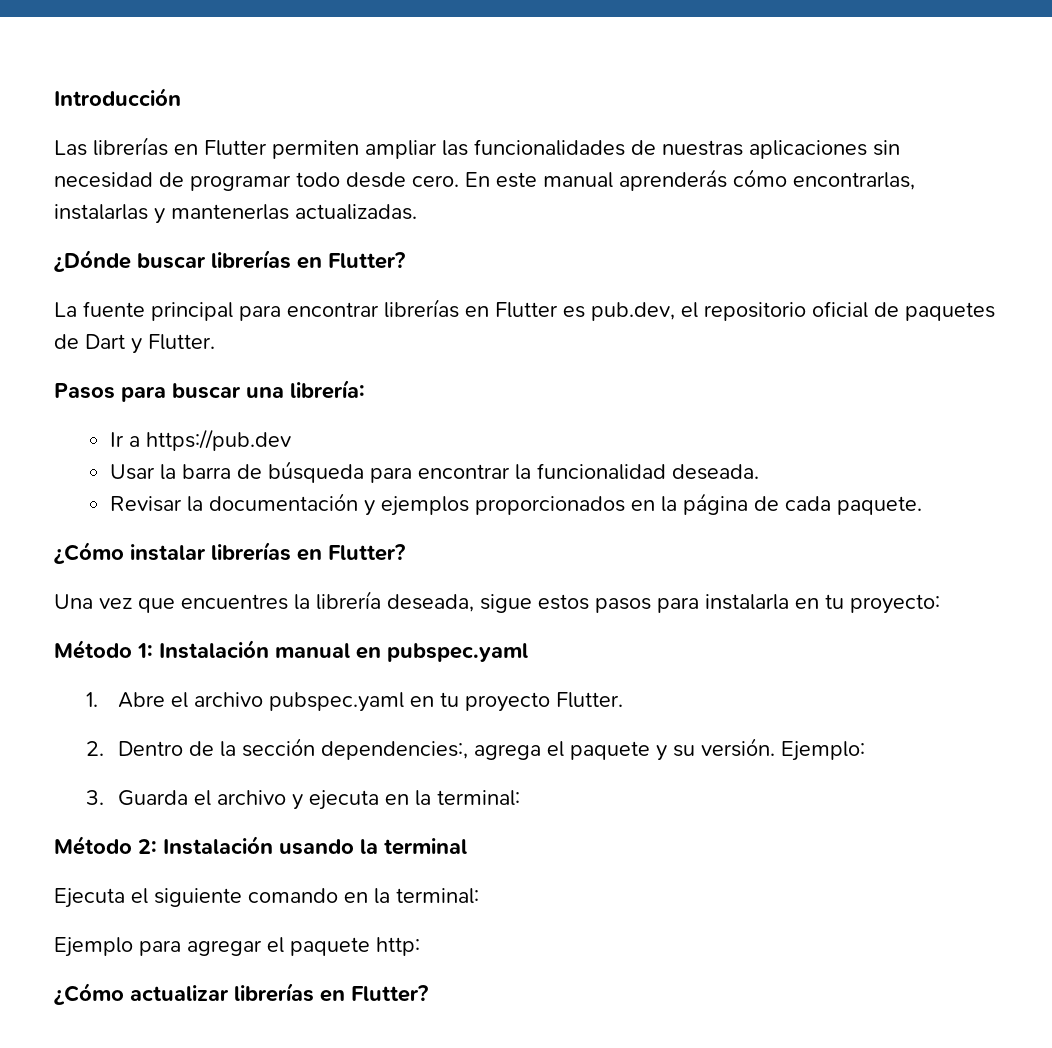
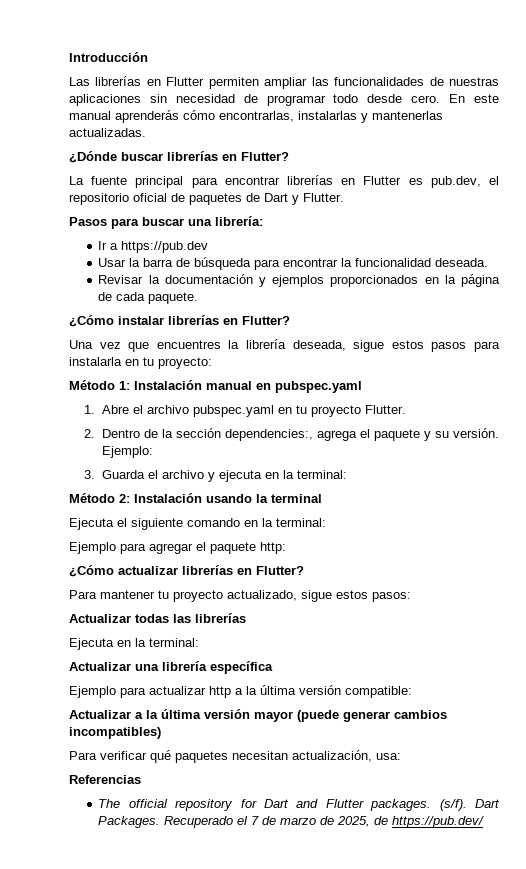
(428, 993) none -> [69,590,411,602] [69,613,246,623] [69,638,199,650] [69,661,273,674] [69,685,412,698] [69,709,447,722] [69,727,161,739] [69,750,401,763] [69,775,141,784] [98,799,500,811] [98,816,485,828] // Para mantener tu proyecto actualizado, sigue estos pasos: // Actualizar todas las librerías // Ejecuta en la terminal: // Actualizar una librería específica // Ejemplo para actualizar http a la última versión compatible: // Actualizar a la última versión mayor (puede generar cambios incompatibles) // Para verificar qué paquetes necesitan actualización, usa: // Referencias // The official repository for Dart and Flutter packages. (s/f). Dart Packages. Recuperado el 7 de marzo de 2025, de https://pub.dev/

